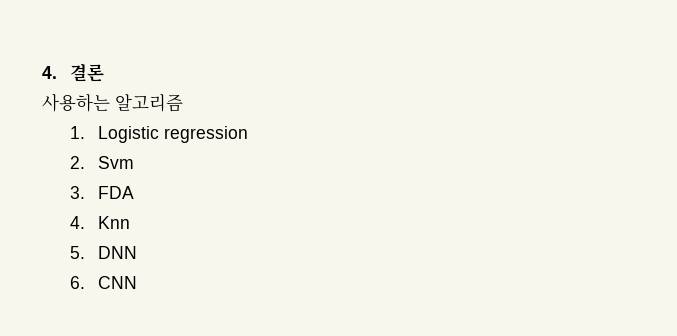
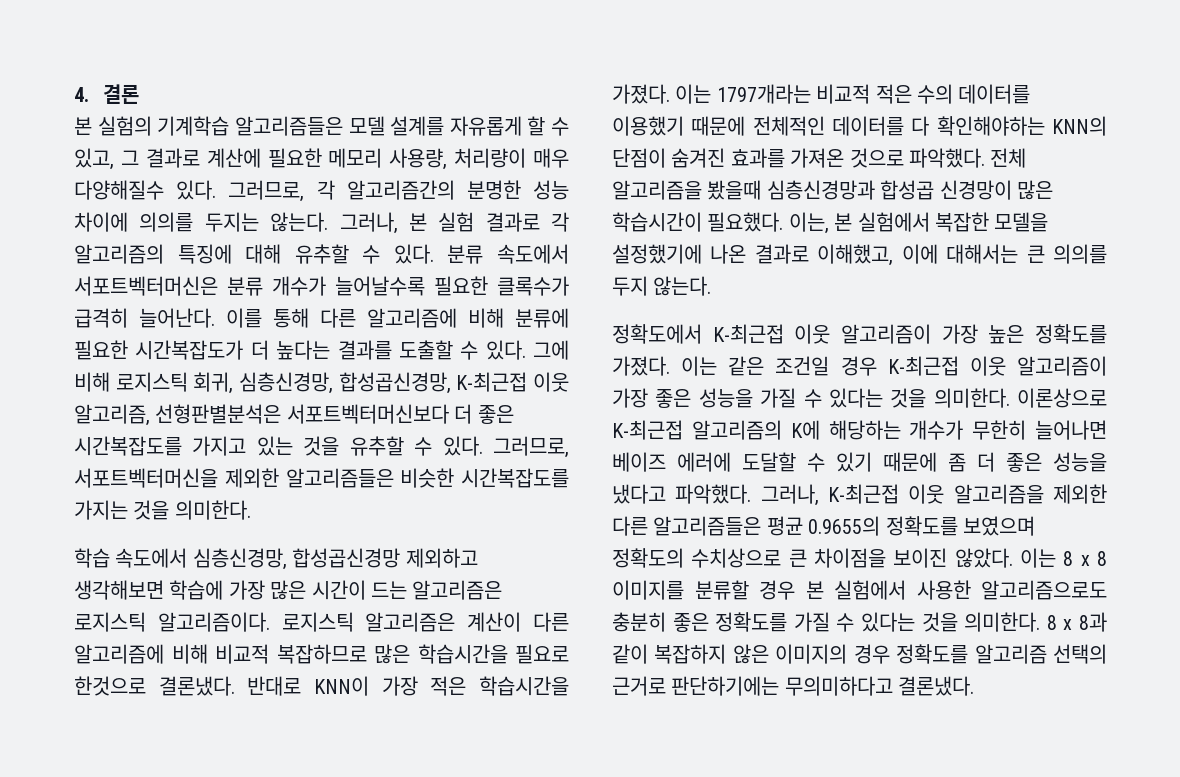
[42,93,183,112] [69,126,248,143] [69,156,134,169] [69,186,134,199] [69,216,130,229] [69,246,137,259] [69,276,137,289] 사용하는 알고리즘 // 1. Logistic regression // 2. Svm // 3. FDA // 4. Knn // 5. DNN // 6. CNN -> [74,116,569,136] [74,148,569,170] [74,180,570,202] [74,212,569,234] [74,244,569,264] [74,276,569,296] [74,308,569,328] [74,340,569,360] [74,372,569,394] [74,404,514,426] [74,436,569,458] [74,468,569,488] [74,500,251,520] [74,548,478,570] [74,580,503,600] [74,612,569,632] [74,644,569,664] [74,676,570,696] [612,84,1031,104] [612,116,1107,136] [612,148,1027,168] [612,180,1053,200] [612,212,1049,234] [612,244,1107,266] [612,276,712,296] [612,324,1107,344] [612,356,1107,376] [612,388,1107,408] [612,420,1107,440] [612,452,1107,472] [612,484,1107,506] [612,516,1035,536] [612,548,1107,568] [612,580,1107,600] [612,612,1107,632] [612,644,1107,664] [612,676,975,696] 본 실험의 기계학습 알고리즘들은 모델 설계를 자유롭게 할 수 있고, 그 결과로 계산에 필요한 메모리 사용량, 처리량이 매우 다양해질수 있다. 그러므로, 각 알고리즘간의 분명한 성능 차이에 의의를 두지는 않는다. 그러나, 본 실험 결과로 각 알고리즘의 특징에 대해 유추할 수 있다. 분류 속도에서 서포트벡터머신은 분류 개수가 늘어날수록 필요한 클록수가 급격히 늘어난다. 이를 통해 다른 알고리즘에 비해 분류에 필요한 시간복잡도가 더 높다는 결과를 도출할 수 있다. 그에 비해 로지스틱 회귀, 심층신경망, 합성곱신경망, K-최근접 이웃 알고리즘, 선형판별분석은 서포트벡터머신보다 더 좋은 시간복잡도를 가지고 있는 것을 유추할 수 있다. 그러므로, 서포트벡터머신을 제외한 알고리즘들은 비슷한 시간복잡도를 가지는 것을 의미한다. // 학습 속도에서 심층신경망, 합성곱신경망 제외하고 생각해보면 학습에 가장 많은 시간이 드는 알고리즘은 로지스틱 알고리즘이다. 로지스틱 알고리즘은 계산이 다른 알고리즘에 비해 비교적 복잡하므로 많은 학습시간을 필요로 한것으로 결론냈다. 반대로 KNN이 가장 적은 학습시간을 가졌다. 이는 1797개라는 비교적 적은 수의 데이터를 이용했기 때문에 전체적인 데이터를 다 확인해야하는 KNN의 단점이 숨겨진 효과를 가져온 것으로 파악했다. 전체 알고리즘을 봤을때 심층신경망과 합성곱 신경망이 많은 학습시간이 필요했다. 이는, 본 실험에서 복잡한 모델을 설정했기에 나온 결과로 이해했고, 이에 대해서는 큰 의의를 두지 않는다. // 정확도에서 K-최근접 이웃 알고리즘이 가장 높은 정확도를 가졌다. 이는 같은 조건일 경우 K-최근접 이웃 알고리즘이 가장 좋은 성능을 가질 수 있다는 것을 의미한다. 이론상으로 K-최근접 알고리즘의 K에 해당하는 개수가 무한히 늘어나면 베이즈 에러에 도달할 수 있기 때문에 좀 더 좋은 성능을 냈다고 파악했다. 그러나, K-최근접 이웃 알고리즘을 제외한 다른 알고리즘들은 평균 0.9655의 정확도를 보였으며 정확도의 수치상으로 큰 차이점을 보이진 않았다. 이는 8 x 8 이미지를 분류할 경우 본 실험에서 사용한 알고리즘으로도 충분히 좋은 정확도를 가질 수 있다는 것을 의미한다. 8 x 8과 같이 복잡하지 않은 이미지의 경우 정확도를 알고리즘 선택의 근거로 판단하기에는 무의미하다고 결론냈다.

